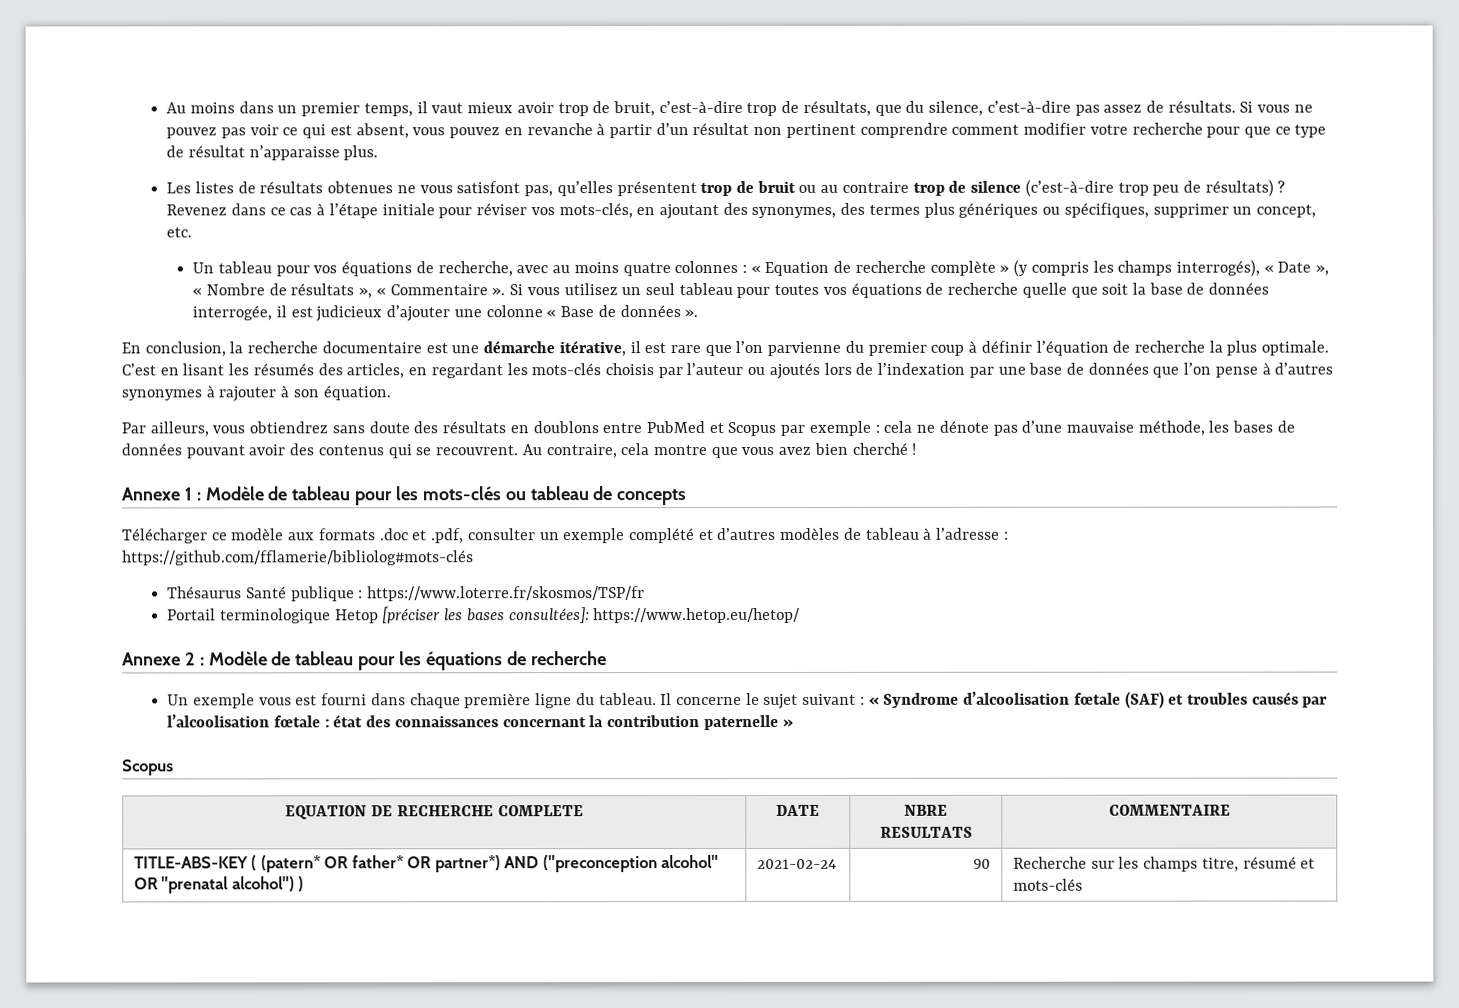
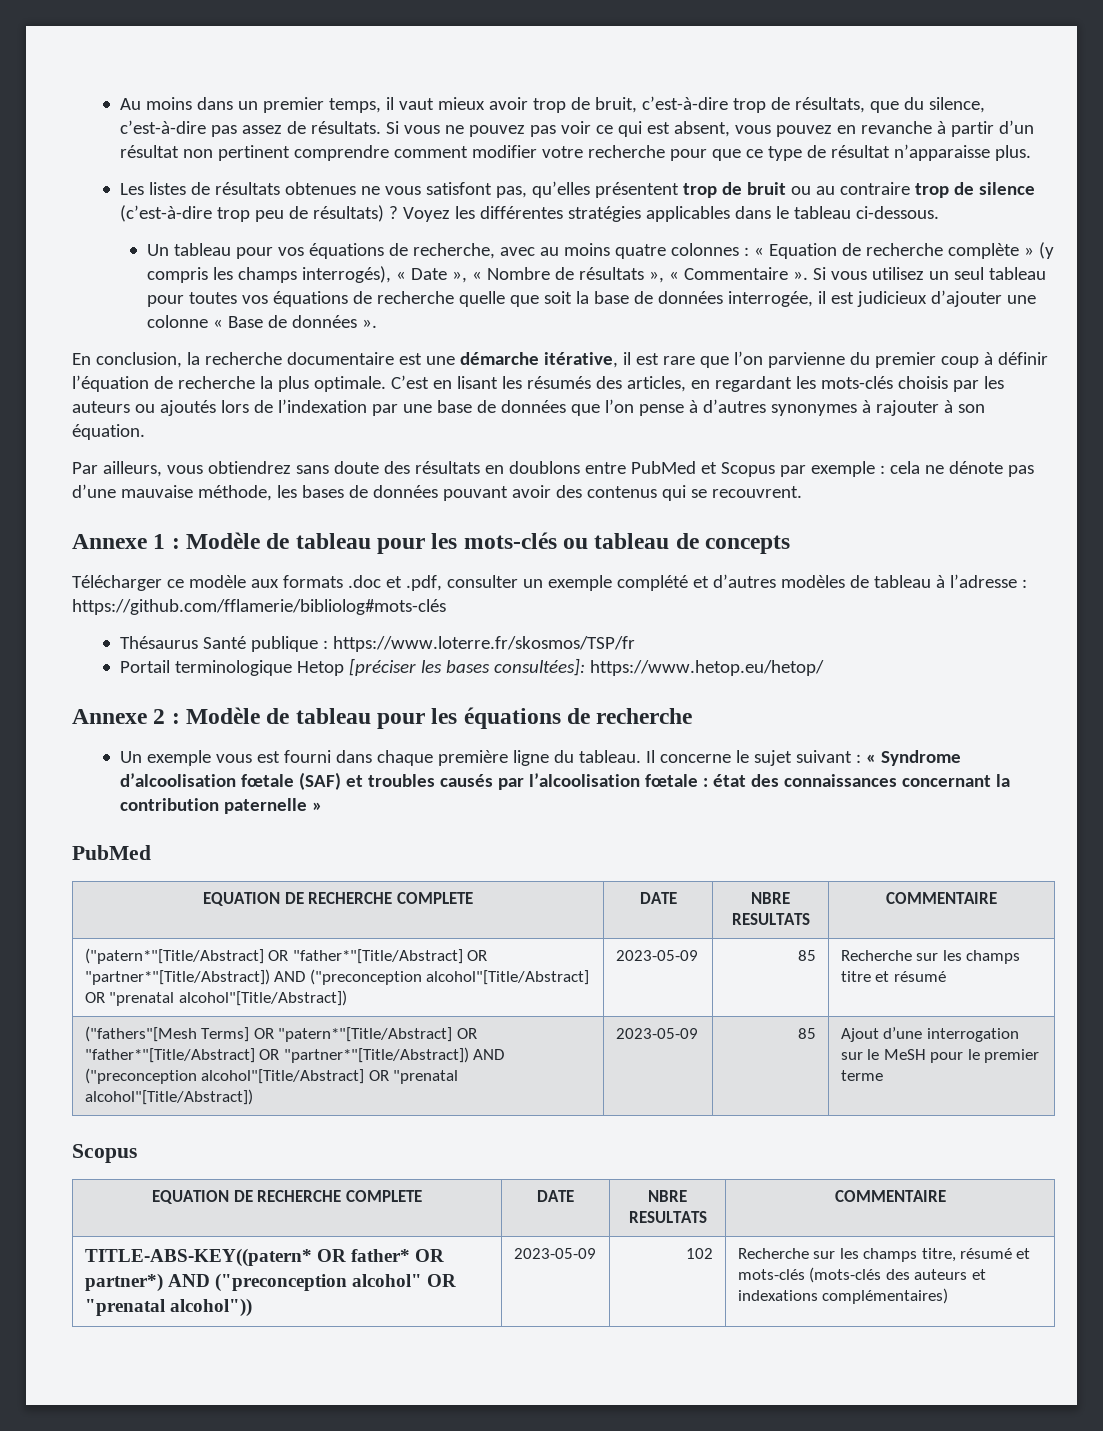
[166,202,1316,220] [166,227,193,238] Revenez dans ce cas à l’étape initiale pour réviser vos mots-clés, en ajoutant des synonymes, des termes plus génériques ou spécifiques, supprimer un concept, etc. -> [402,206,939,222] Voyez les différentes stratégies applicables dans le tableau ci-dessous.
[686,362,744,376] l’auteur -> [983,376,1004,389] [72,401,130,413] les auteurs
[521,442,917,459] Au contraire, cela montre que vous avez bien cherché ! -> (802, 492) none
(794, 722) none -> [72,845,151,860] [203,892,473,906] [639,892,677,904] [751,892,790,904] [731,913,810,925] [886,892,997,904] [84,948,488,964] [84,969,590,985] [84,990,347,1006] [615,950,698,961] [798,950,817,961] [840,950,1021,964] [840,971,946,982] [84,1026,477,1042] [84,1047,505,1063] [84,1068,459,1084] [84,1089,253,1105] [615,1028,698,1039] [798,1028,817,1039] [840,1027,1019,1042] [840,1049,1039,1063] [840,1070,883,1081] // PubMed // EQUATION DE RECHERCHE COMPLETE | DATE | NBRE RESULTATS | COMMENTAIRE // ("patern*"[Title/Abstract] OR "father*"[Title/Abstract] OR "partner*"[Title/Abstract]) AND ("preconception alcohol"[Title/Abstract] OR "prenatal alcohol"[Title/Abstract]) | 2023-05-09 | 85 | Recherche sur les champs titre et résumé // ("fathers"[Mesh Terms] OR "patern*"[Title/Abstract] OR "father*"[Title/Abstract] OR "partner*"[Title/Abstract]) AND ("preconception alcohol"[Title/Abstract] OR "prenatal alcohol"[Title/Abstract]) | 2023-05-09 | 85 | Ajout d’une interrogation sur le MeSH pour le premier terme
[133,855,321,873] TITLE-ABS-KEY ( (patern* -> [84,1248,312,1267] TITLE-ABS-KEY((patern*
[231,876,305,892] [756,858,837,869] [973,858,992,869] alcohol") ) | 2021-02-24 | 90 -> [169,1298,252,1317] [513,1248,596,1259] [686,1248,714,1259] alcohol")) | 2023-05-09 | 102
(1083, 884) none -> [809,1267,986,1283] [737,1288,949,1304] (mots-clés des auteurs et indexations complémentaires)

